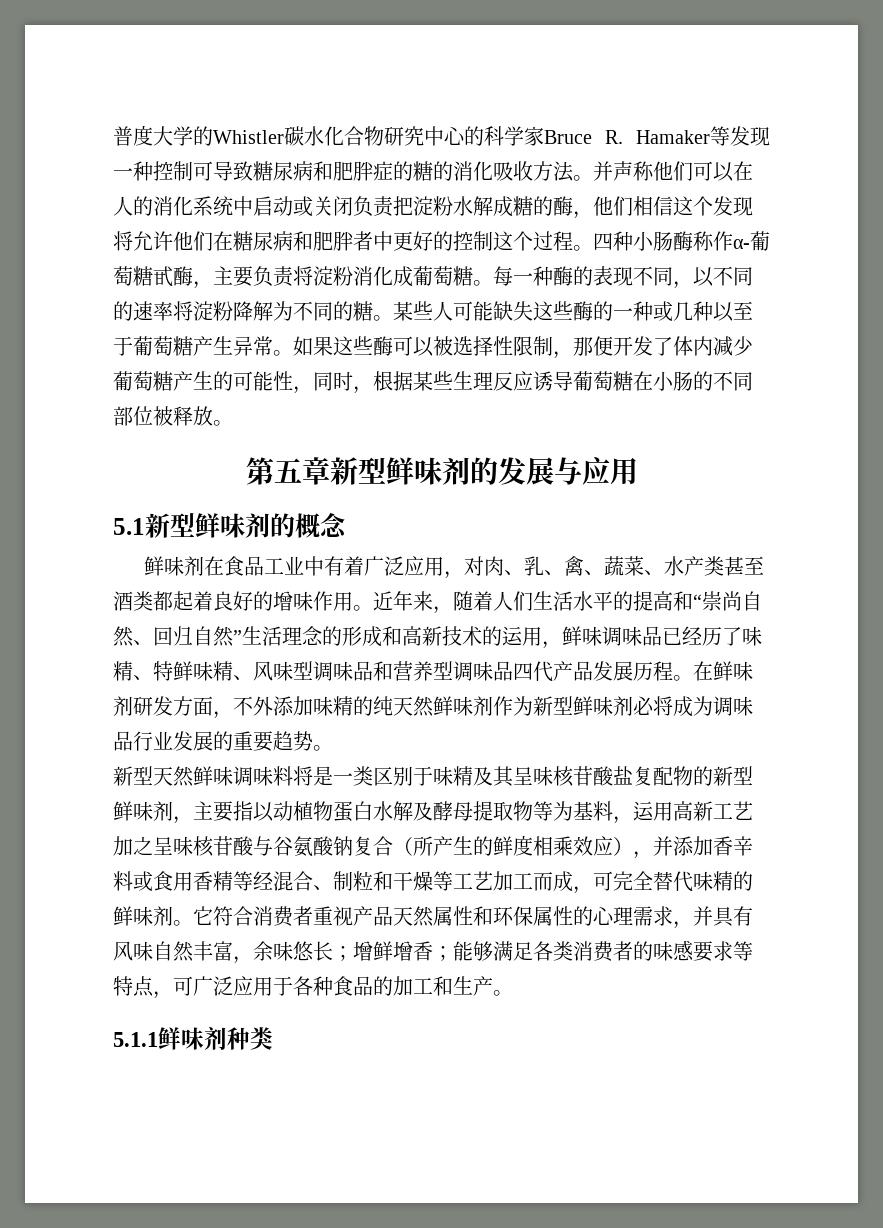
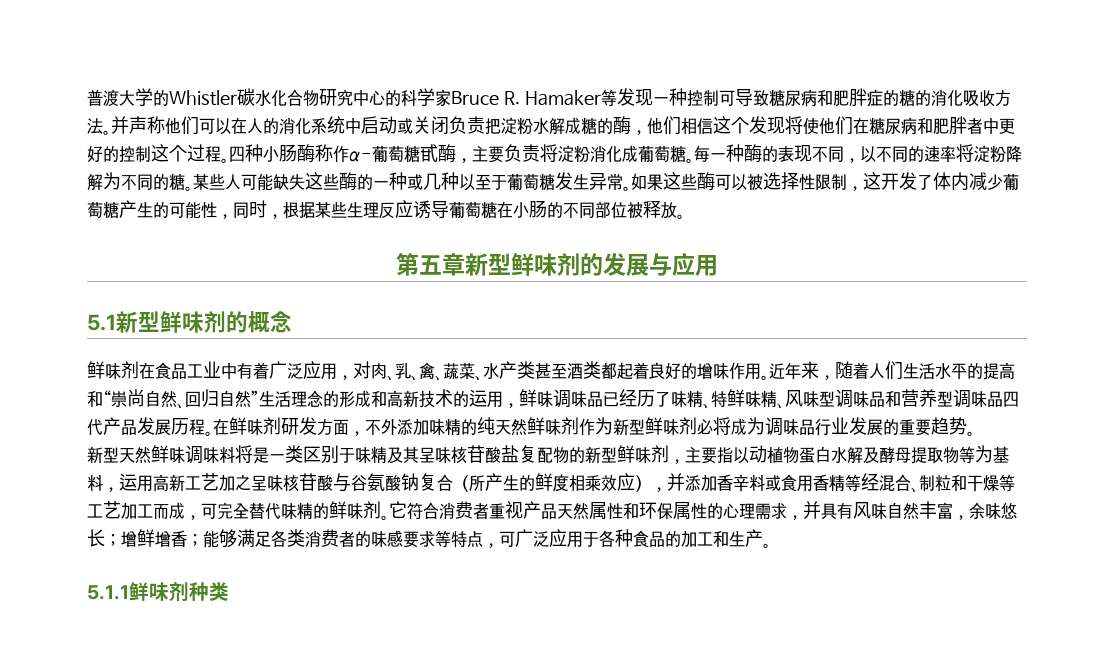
[133,125,153,146] 度 -> [103,89,119,107] 渡
[133,231,173,251] 允许 -> [803,118,819,135] 使
[193,336,213,356] 产 -> [555,172,573,190] 发
[573,336,613,356] 那便 -> [863,172,881,190] 这

